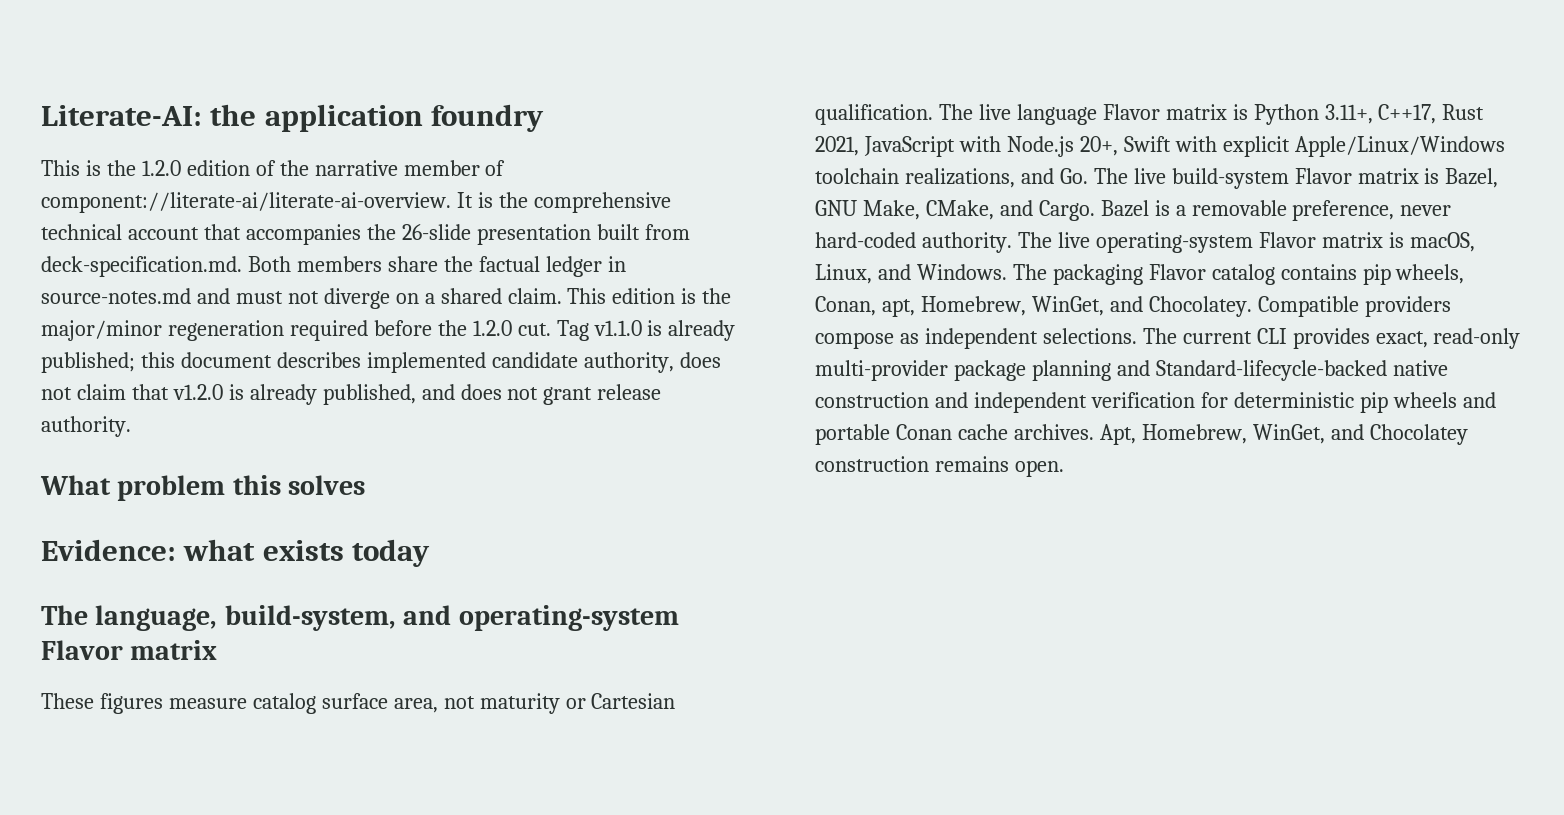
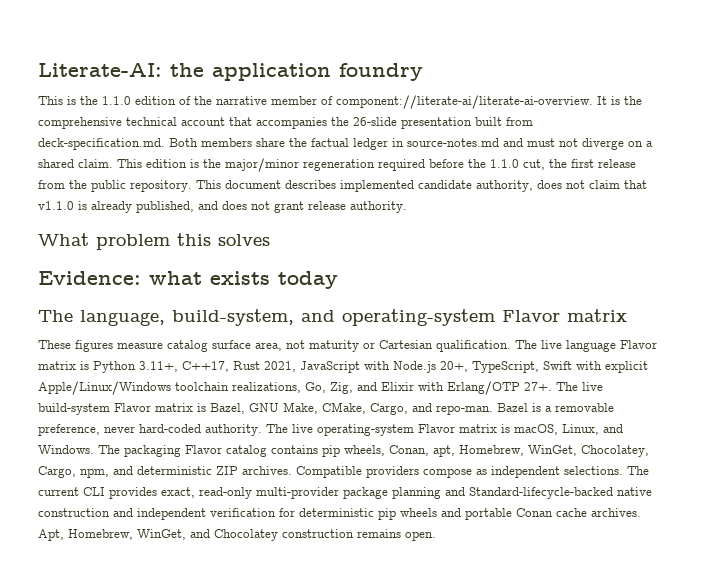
[141,160,181,176] 1.2.0 -> [102,96,131,105] 1.1.0
[472,320,736,341] [41,352,175,373] 1.2.0 cut. Tag v1.1.0 is already published; this -> [490,159,636,170] [38,180,221,192] 1.1.0 cut, the first release from the public repository. This
[172,384,223,400] v1.2.0 -> [38,201,74,210] v1.1.0
(1118, 146) none -> [472,361,539,373] TypeScript,
[1020,168,1088,184] and Go. -> [305,381,552,395] Go, Zig, and Elixir with Erlang/OTP 27+.
[999,200,1095,221] and Cargo. -> [370,403,493,415] Cargo, and repo-man.
[1109,296,1252,317] and Chocolatey. -> [581,445,649,457] [38,466,292,478] Chocolatey, Cargo, npm, and deterministic ZIP archives.

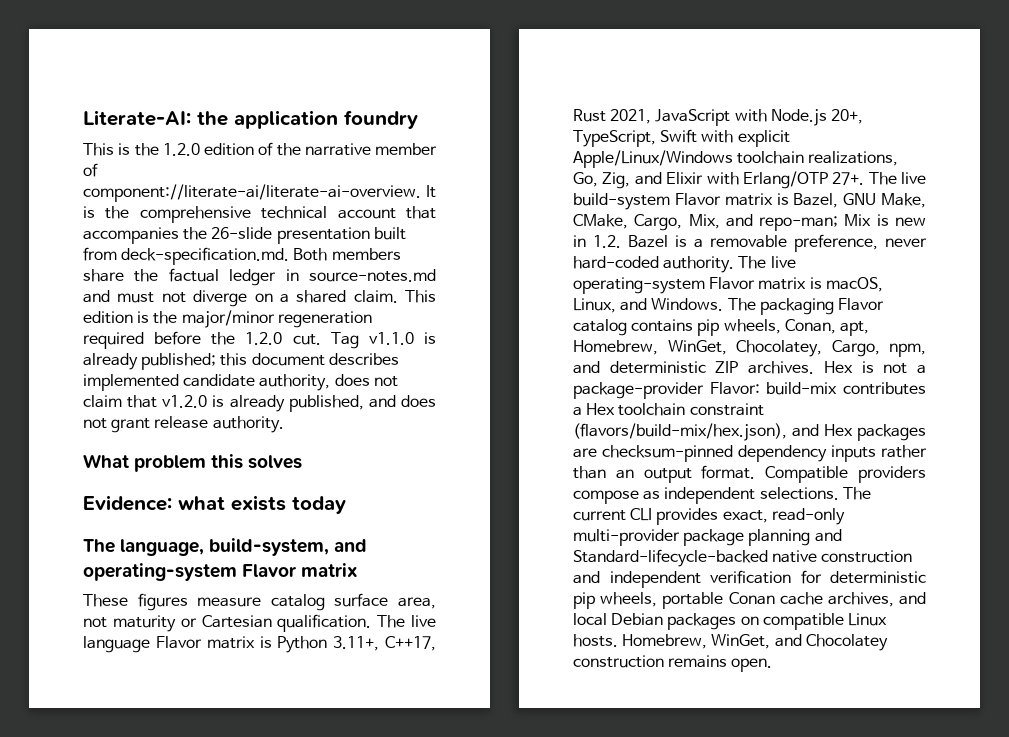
[102,96,131,105] 1.1.0 -> [162,143,200,156] 1.2.0
[490,159,636,170] [38,180,221,192] 1.1.0 cut, the first release from the public repository. This -> [245,332,436,349] [83,353,248,370] 1.2.0 cut. Tag v1.1.0 is already published; this
[38,201,74,210] v1.1.0 -> [162,395,208,408] v1.2.0
[412,403,493,415] and repo-man. -> [688,214,926,231] [573,235,621,248] Mix, and repo-man; Mix is new in 1.2.
(292, 470) none -> [823,361,926,374] [573,382,926,399] [573,403,764,416] [573,423,926,441] [573,445,927,462] [573,465,756,483] Hex is not a package-provider Flavor: build-mix contributes a Hex toolchain constraint (flavors/build-mix/hex.json), and Hex packages are checksum-pinned dependency inputs rather than an output format.
[400,508,461,517] wheels and -> [600,592,658,607] wheels,
[591,508,641,517] [38,529,64,541] archives. Apt, -> [827,592,926,607] [573,613,887,630] [573,634,618,647] archives, and local Debian packages on compatible Linux hosts.

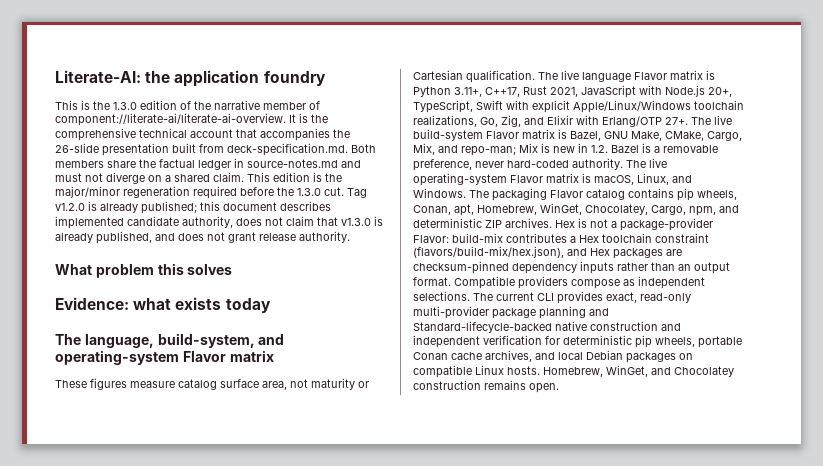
[162,143,200,156] 1.2.0 -> [113,102,137,110] 1.3.0
[245,332,283,345] 1.2.0 -> [297,188,321,196] 1.3.0
[368,332,414,345] v1.1.0 -> [55,203,85,211] v1.2.0
[162,395,208,408] v1.2.0 -> [341,218,371,226] v1.3.0

